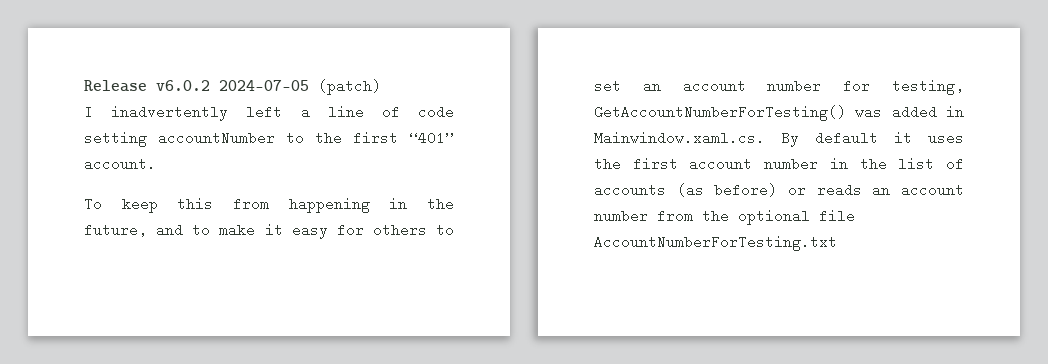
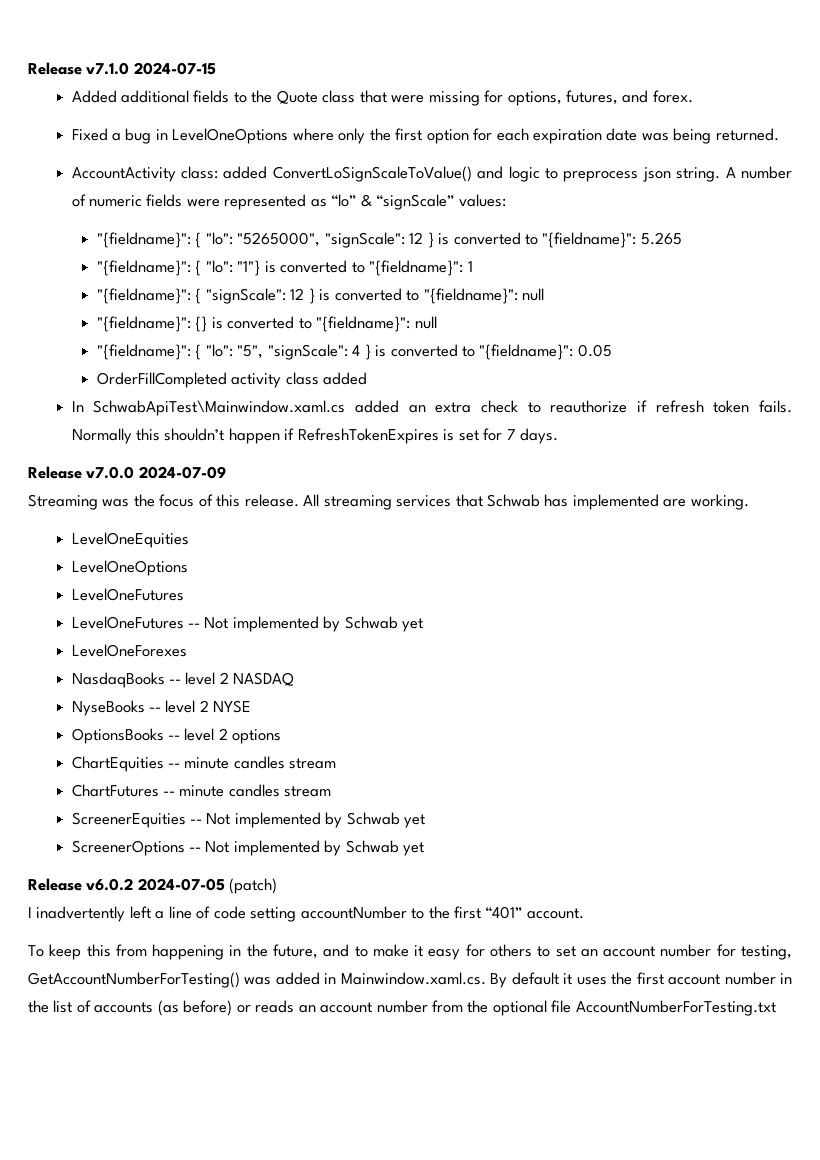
[84,80,147,92] Release -> [28,62,216,75] [71,90,693,106] [71,128,779,144] [71,166,793,182] [71,194,506,210] [96,232,682,248] [96,260,473,276] [96,288,544,304] [96,316,437,332] [96,344,612,360] [96,372,368,388] [71,400,793,416] [71,428,559,444] [28,466,226,479] [28,494,749,510] [71,532,189,548] [71,560,188,576] [71,588,184,601] [71,616,424,632] [71,644,187,657] [71,672,295,688] [71,700,252,716] [71,728,282,744] [71,756,337,772] [71,784,332,797] [71,812,426,828] [71,840,425,856] [28,878,82,891] Release v7.1.0 2024-07-15 // Added additional fields to the Quote class that were missing for options, futures, and forex. // Fixed a bug in LevelOneOptions where only the first option for each expiration date was being returned. // AccountActivity class: added ConvertLoSignScaleToValue() and logic to preprocess json string. A number of numeric fields were represented as “lo” & “signScale” values: // "{fieldname}": { "lo": "5265000", "signScale": 12 } is converted to "{fieldname}": 5.265 // "{fieldname}": { "lo": "1"} is converted to "{fieldname}": 1 // "{fieldname}": { "signScale": 12 } is converted to "{fieldname}": null // "{fieldname}": {} is converted to "{fieldname}": null // "{fieldname}": { "lo": "5", "signScale": 4 } is converted to "{fieldname}": 0.05 // OrderFillCompleted activity class added // In SchwabApiTest\Mainwindow.xaml.cs added an extra check to reauthorize if refresh token fails. Normally this shouldn’t happen if RefreshTokenExpires is set for 7 days. // Release v7.0.0 2024-07-09 // Streaming was the focus of this release. All streaming services that Schwab has implemented are working. // LevelOneEquities // LevelOneOptions // LevelOneFutures // LevelOneFutures -- Not implemented by Schwab yet // LevelOneForexes // NasdaqBooks -- level 2 NASDAQ // NyseBooks -- level 2 NYSE // OptionsBooks -- level 2 options // ChartEquities -- minute candles stream // ChartFutures -- minute candles stream // ScreenerEquities -- Not implemented by Schwab yet // ScreenerOptions -- Not implemented by Schwab yet // Release

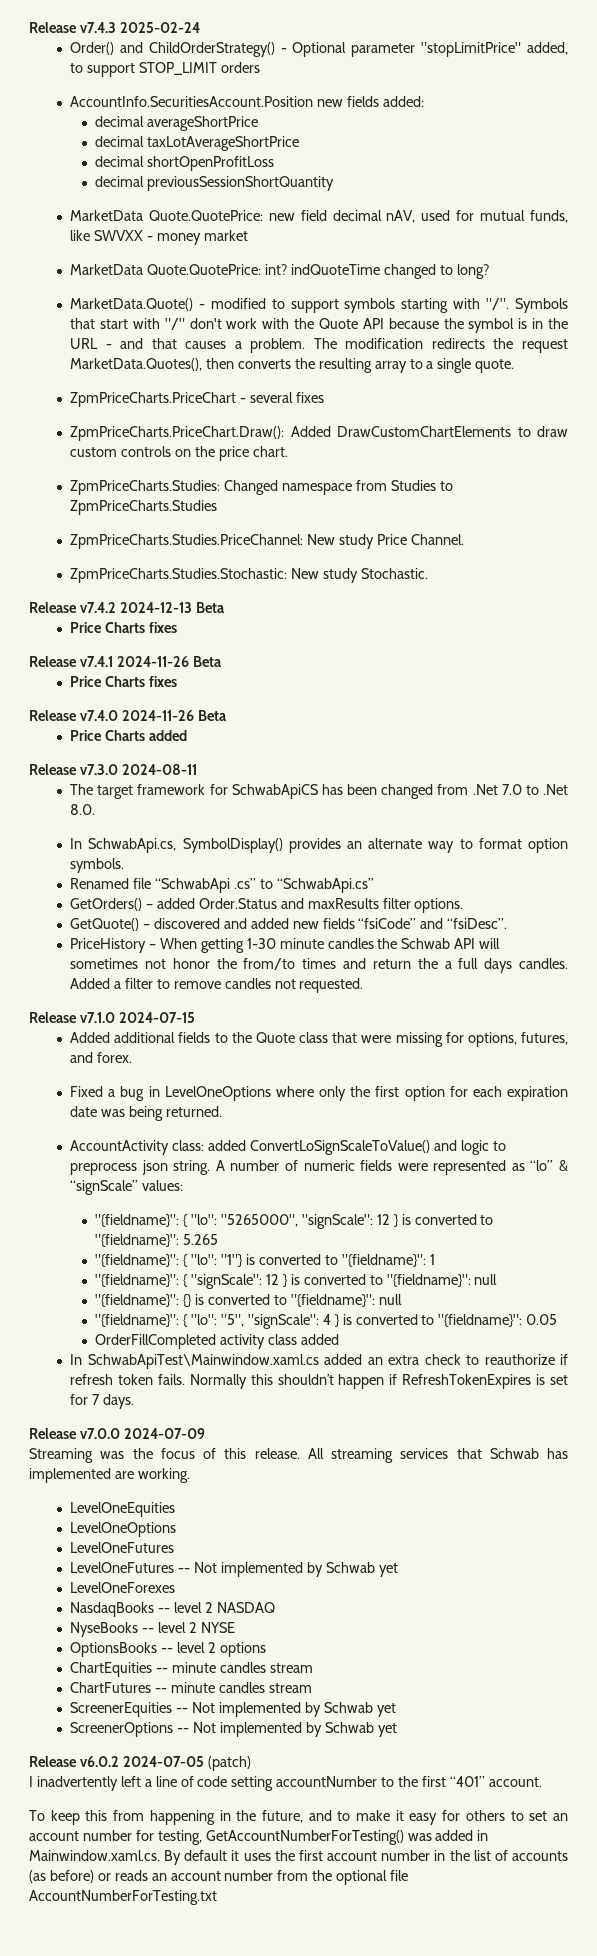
[28,62,82,75] Release -> [29,22,200,33] [70,42,569,57] [70,62,260,77] [70,96,424,107] [95,116,259,131] [95,136,300,151] [95,156,275,171] [95,176,335,191] [70,210,568,223] [70,230,248,245] [70,264,489,279] [70,298,568,313] [70,318,569,333] [70,338,568,353] [70,358,515,373] [70,392,324,407] [70,426,568,441] [70,446,288,461] [70,480,453,495] [70,500,218,515] [70,534,464,549] [70,568,428,583] [29,602,225,613] [70,622,177,633] [29,656,222,667] [70,676,177,687] [29,710,227,721] [70,730,187,741] [29,764,197,775] [70,784,569,799] [70,804,96,815] [70,838,568,853] [70,858,125,873] [70,878,374,893] [70,898,464,913] [70,918,508,931] [70,938,501,953] [70,958,568,973] [70,978,364,993] [29,1012,77,1023] Release v7.4.3 2025-02-24 // Order() and ChildOrderStrategy() - Optional parameter "stopLimitPrice" added, to support STOP_LIMIT orders // AccountInfo.SecuritiesAccount.Position new fields added: // decimal averageShortPrice // decimal taxLotAverageShortPrice // decimal shortOpenProfitLoss // decimal previousSessionShortQuantity // MarketData Quote.QuotePrice: new field decimal nAV, used for mutual funds, like SWVXX - money market // MarketData Quote.QuotePrice: int? indQuoteTime changed to long? // MarketData.Quote() - modified to support symbols starting with "/". Symbols that start with "/" don't work with the Quote API because the symbol is in the URL - and that causes a problem. The modification redirects the request MarketData.Quotes(), then converts the resulting array to a single quote. // ZpmPriceCharts.PriceChart - several fixes // ZpmPriceCharts.PriceChart.Draw(): Added DrawCustomChartElements to draw custom controls on the price chart. // ZpmPriceCharts.Studies: Changed namespace from Studies to ZpmPriceCharts.Studies // ZpmPriceCharts.Studies.PriceChannel: New study Price Channel. // ZpmPriceCharts.Studies.Stochastic: New study Stochastic. // Release v7.4.2 2024-12-13 Beta // Price Charts fixes // Release v7.4.1 2024-11-26 Beta // Price Charts fixes // Release v7.4.0 2024-11-26 Beta // Price Charts added // Release v7.3.0 2024-08-11 // The target framework for SchwabApiCS has been changed from .Net 7.0 to .Net 8.0. // In SchwabApi.cs, SymbolDisplay() provides an alternate way to format option symbols. // Renamed file “SchwabApi .cs” to “SchwabApi.cs” // GetOrders() – added Order.Status and maxResults filter options. // GetQuote() – discovered and added new fields “fsiCode” and “fsiDesc”. // PriceHistory – When getting 1-30 minute candles the Schwab API will sometimes not honor the from/to times and return the a full days candles. Added a filter to remove candles not requested. // Release

